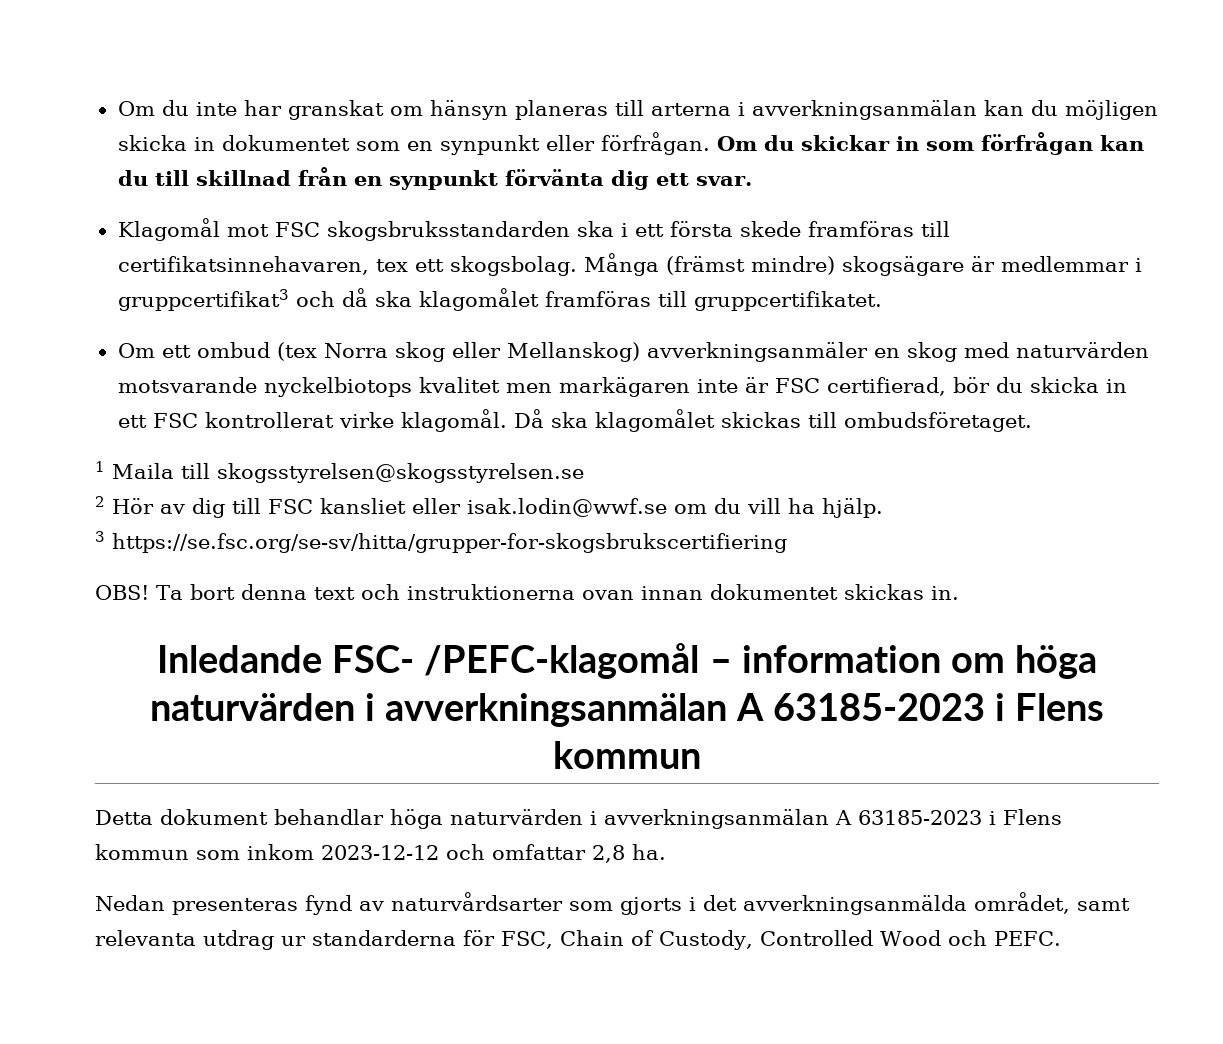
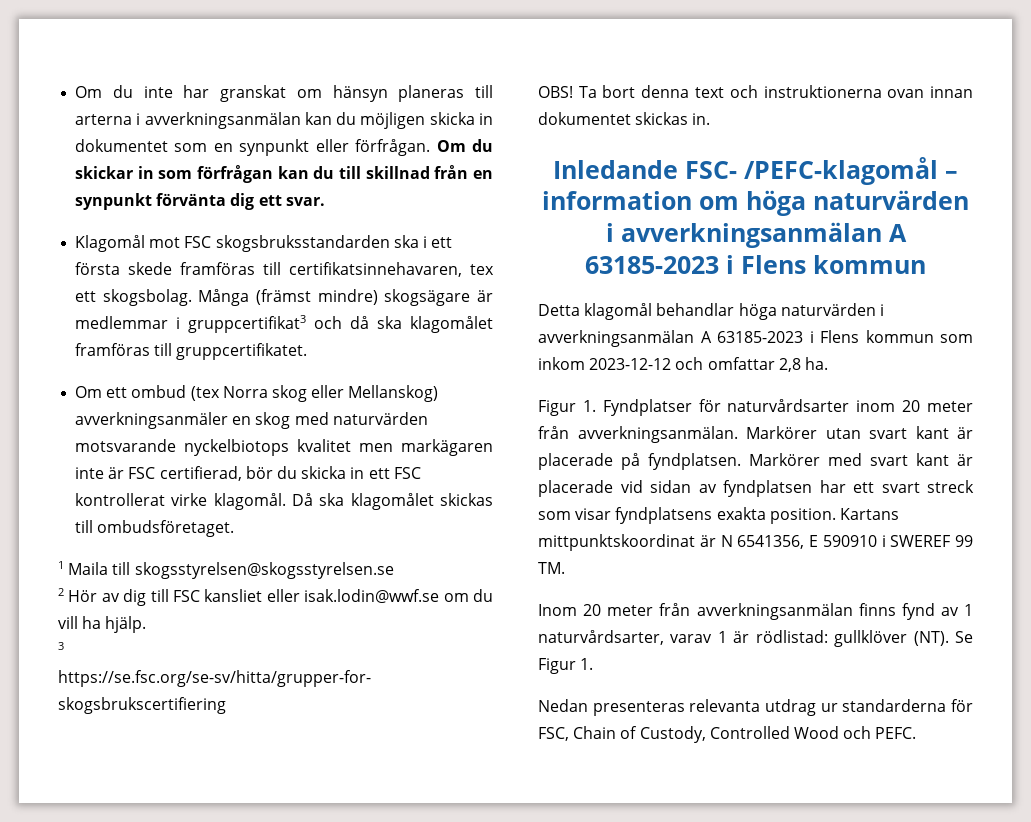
[160,809,268,825] dokument -> [584,303,653,320] klagomål
[95,892,1130,915] Nedan presenteras fynd av naturvårdsarter som gjorts i det avverkningsanmälda området, samt -> [538,399,973,416] [538,426,973,443] [538,453,973,470] [538,480,974,497] [538,507,899,524] [538,534,973,551] [538,562,565,574] [538,603,973,620] [538,630,973,647] [538,658,594,674] [538,699,685,716] Figur 1. Fyndplatser för naturvårdsarter inom 20 meter från avverkningsanmälan. Markörer utan svart kant är placerade på fyndplatsen. Markörer med svart kant är placerade vid sidan av fyndplatsen har ett svart streck som visar fyndplatsens exakta position. Kartans mittpunktskoordinat är N 6541356, E 590910 i SWEREF 99 TM. // Inom 20 meter från avverkningsanmälan finns fynd av 1 naturvårdsarter, varav 1 är rödlistad: gullklöver (NT). Se Figur 1. // Nedan presenteras

